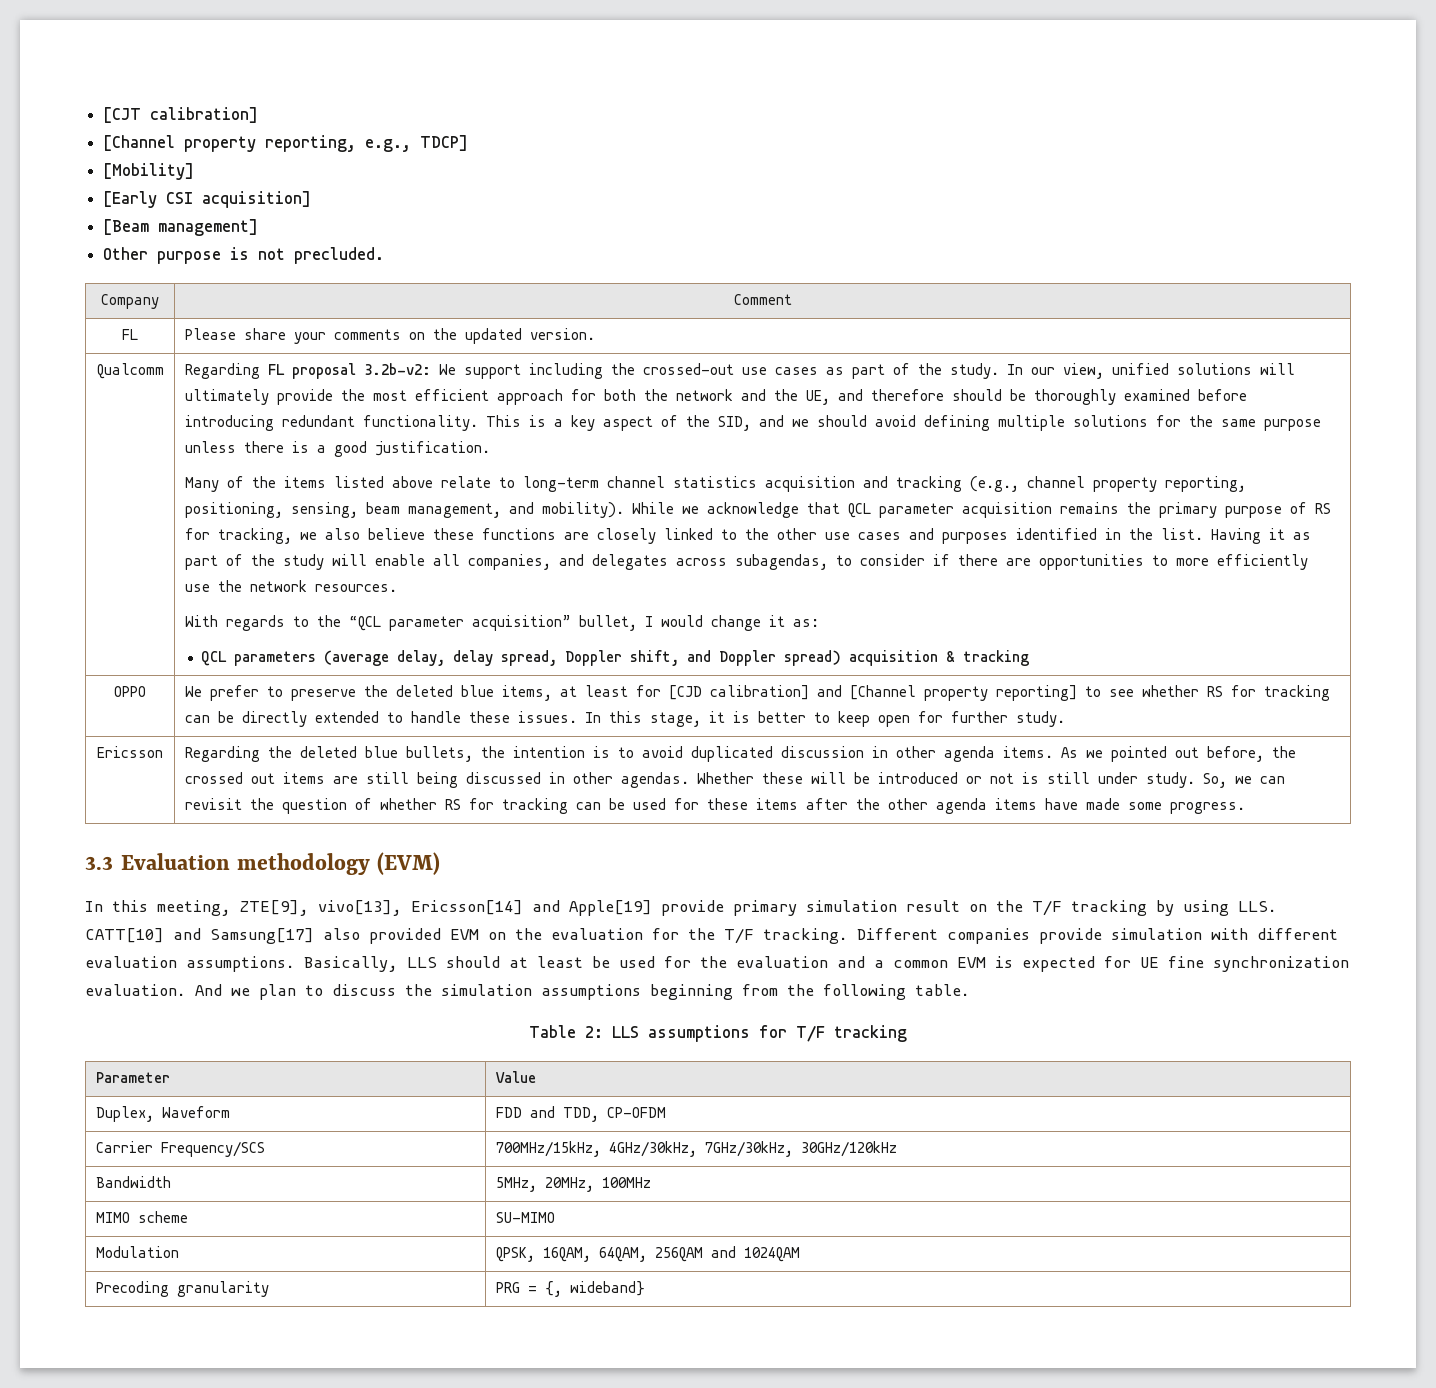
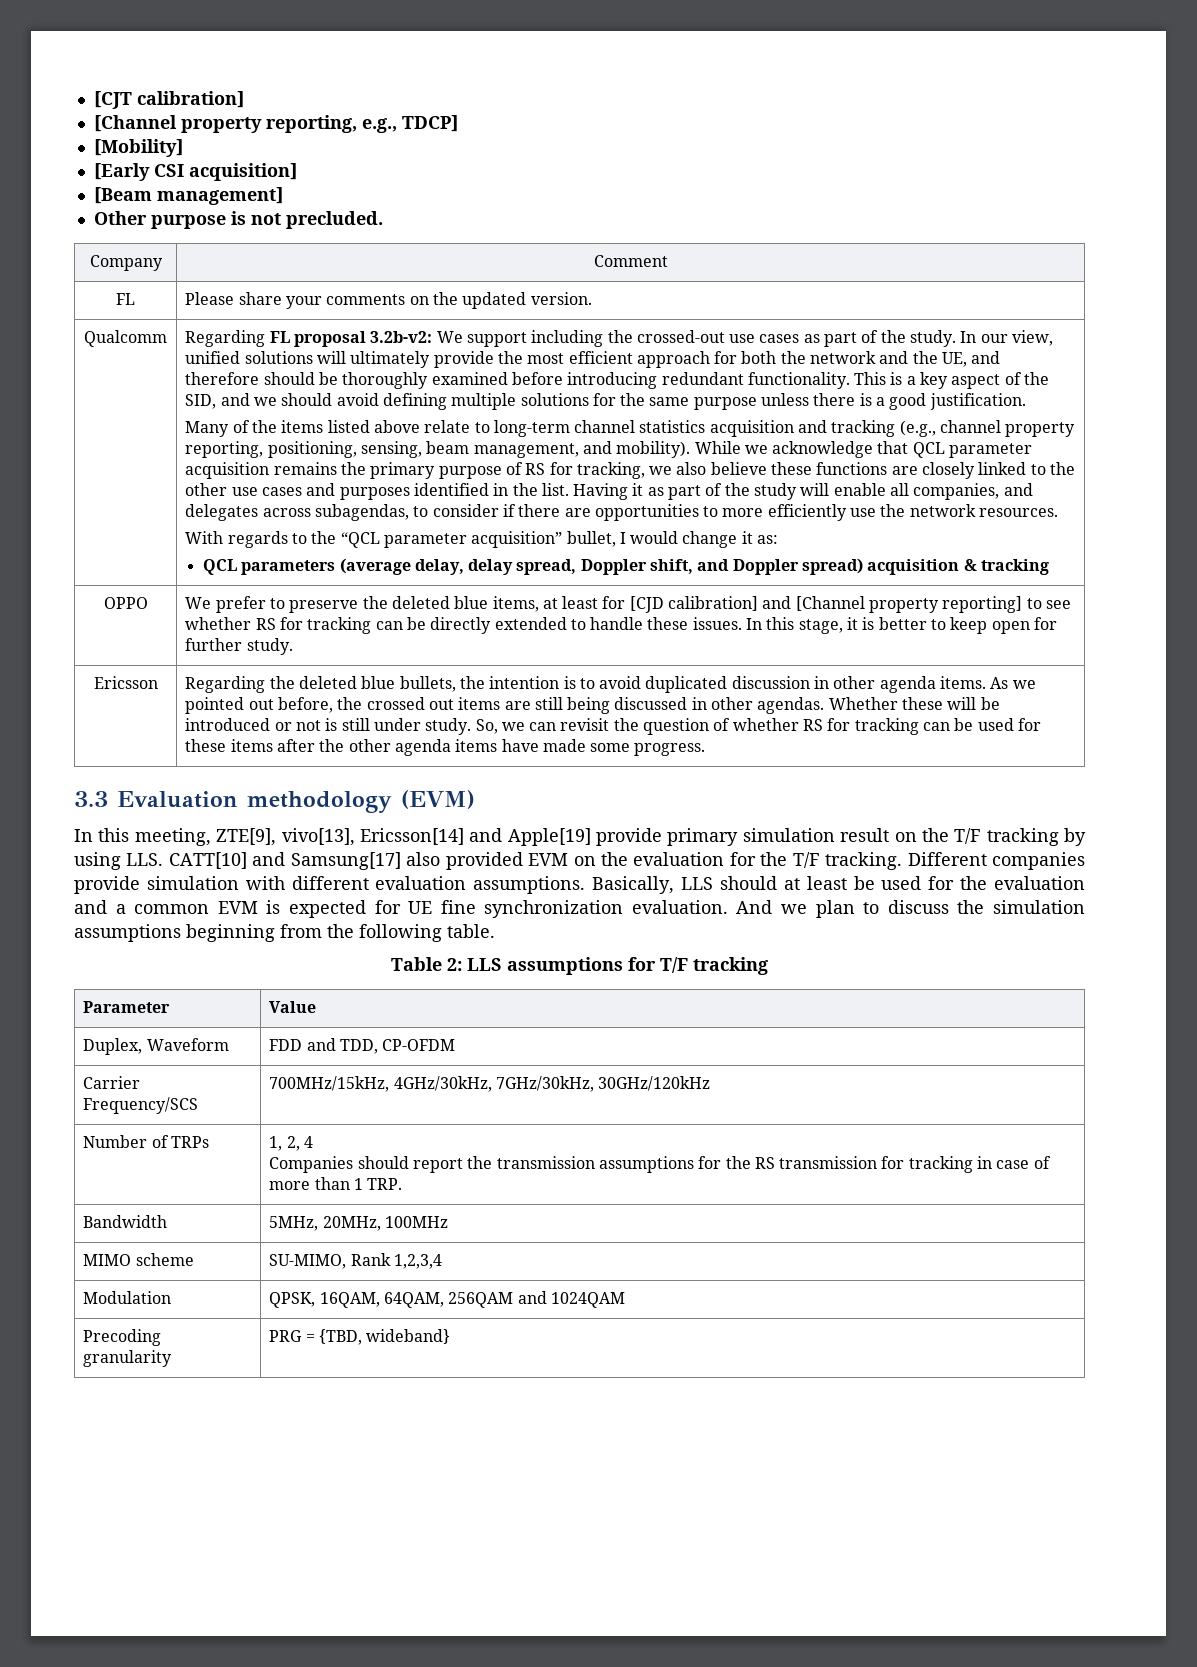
(897, 1149) none -> [83,1135,209,1148] [269,1136,313,1151] [269,1156,1051,1173] [269,1177,403,1190] // Number of TRPs | 1, 2, 4 // Companies should report the transmission assumptions for the RS transmission for tracking in case of more than 1 TRP.
[495,1212,555,1223] SU-MIMO -> [269,1253,442,1269] SU-MIMO, Rank 1,2,3,4
[544,1281,562,1297] {, -> [318,1329,362,1345] {TBD,

